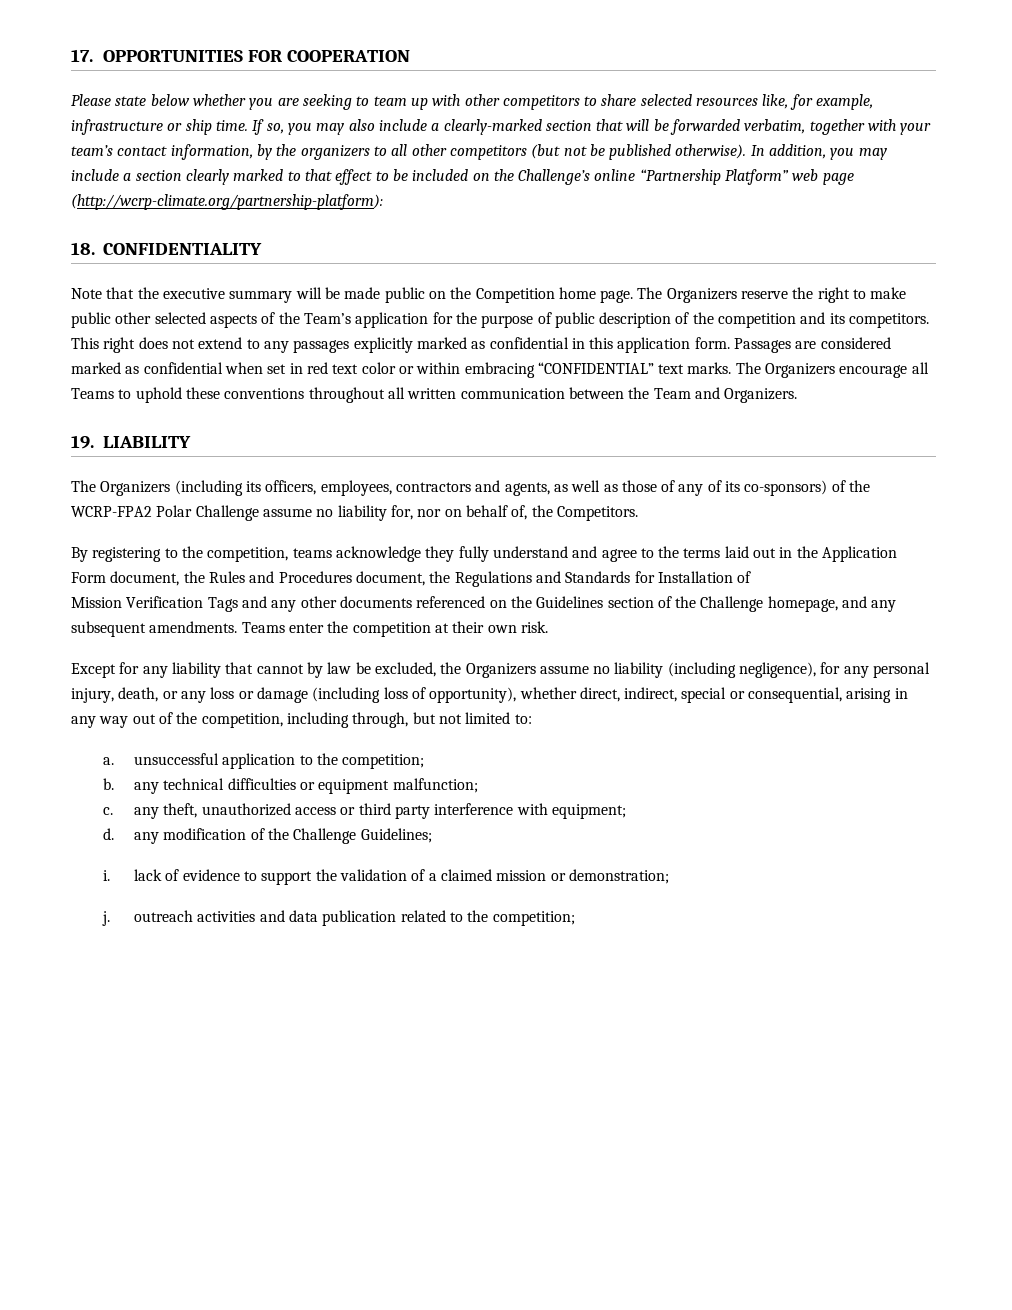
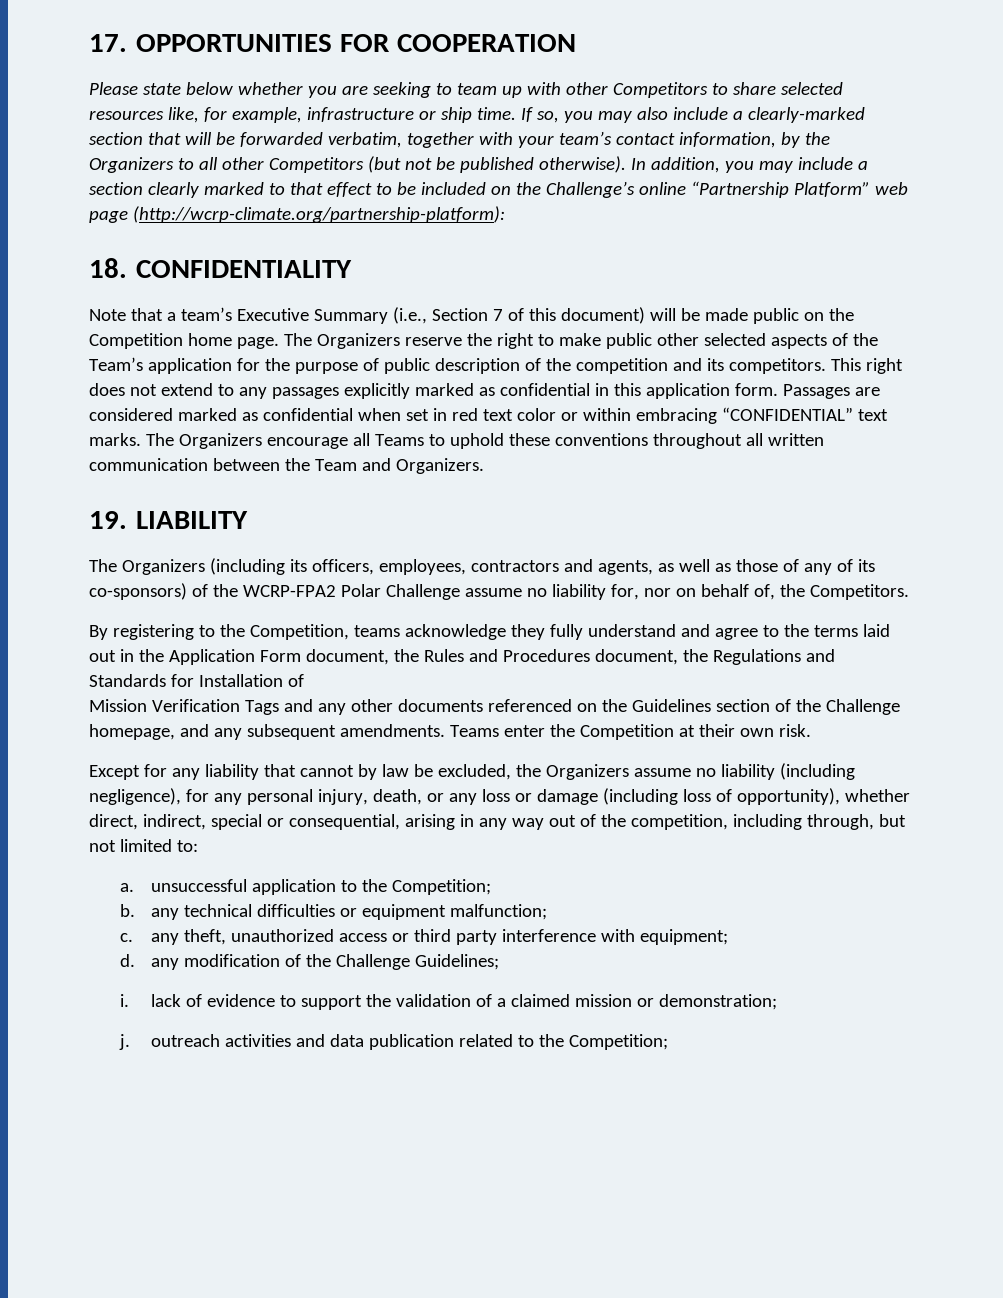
[502,95,580,110] competitors -> [612,82,708,98] Competitors
[300,145,370,160] organizers -> [89,157,174,173] Organizers
[449,145,527,160] competitors -> [268,157,364,173] Competitors
[137,287,293,303] the executive summary -> [166,307,645,324] a team’s Executive Summary (i.e., Section 7 of this document)
[207,547,289,562] competition, -> [249,624,349,640] Competition,
[352,622,431,637] competition -> [579,724,674,740] Competition
[342,754,425,769] competition; -> [392,879,492,895] Competition;
[492,911,575,926] competition; -> [569,1034,669,1050] Competition;

